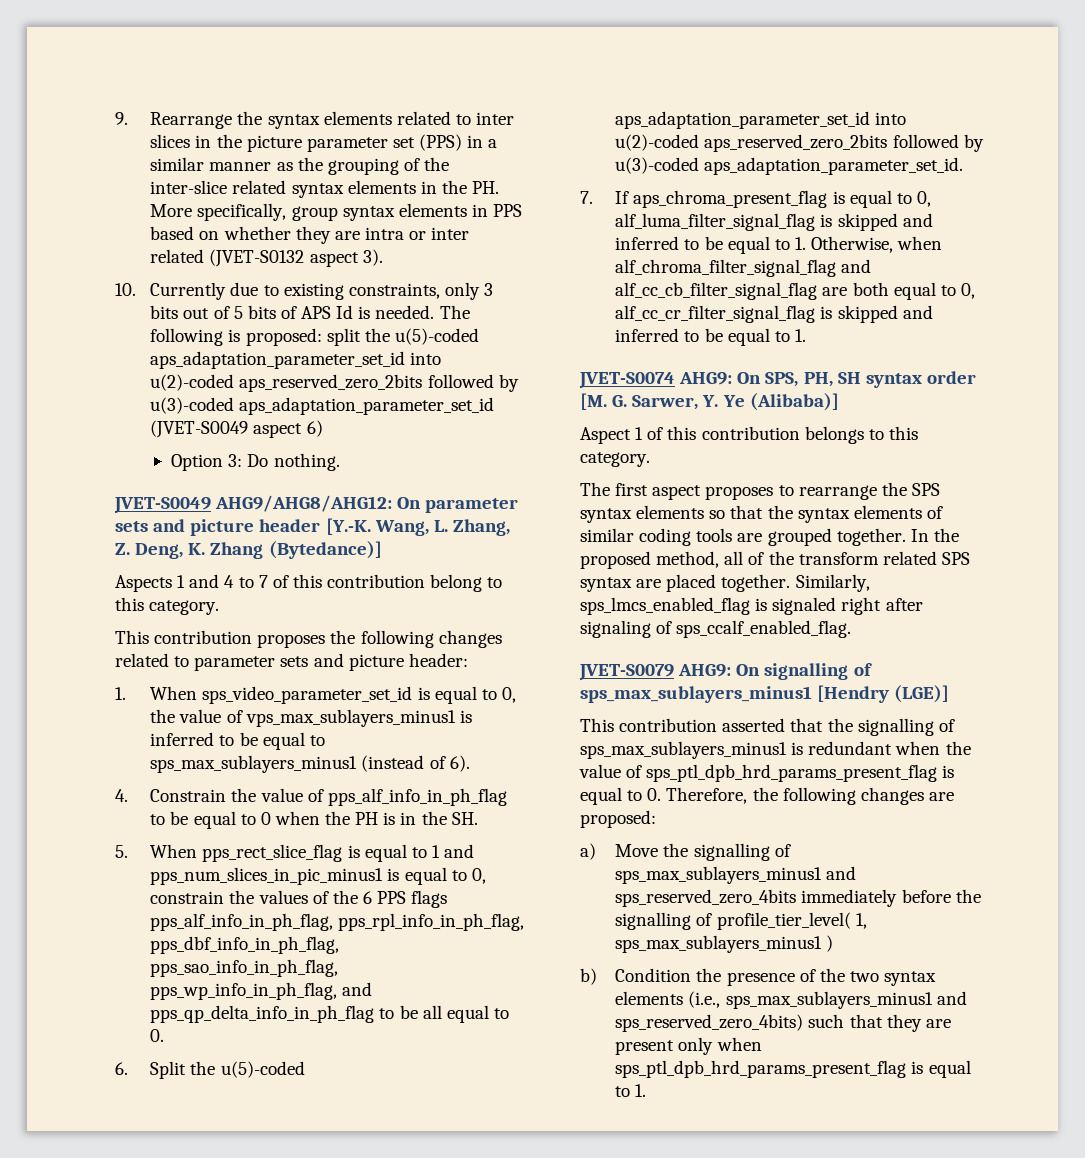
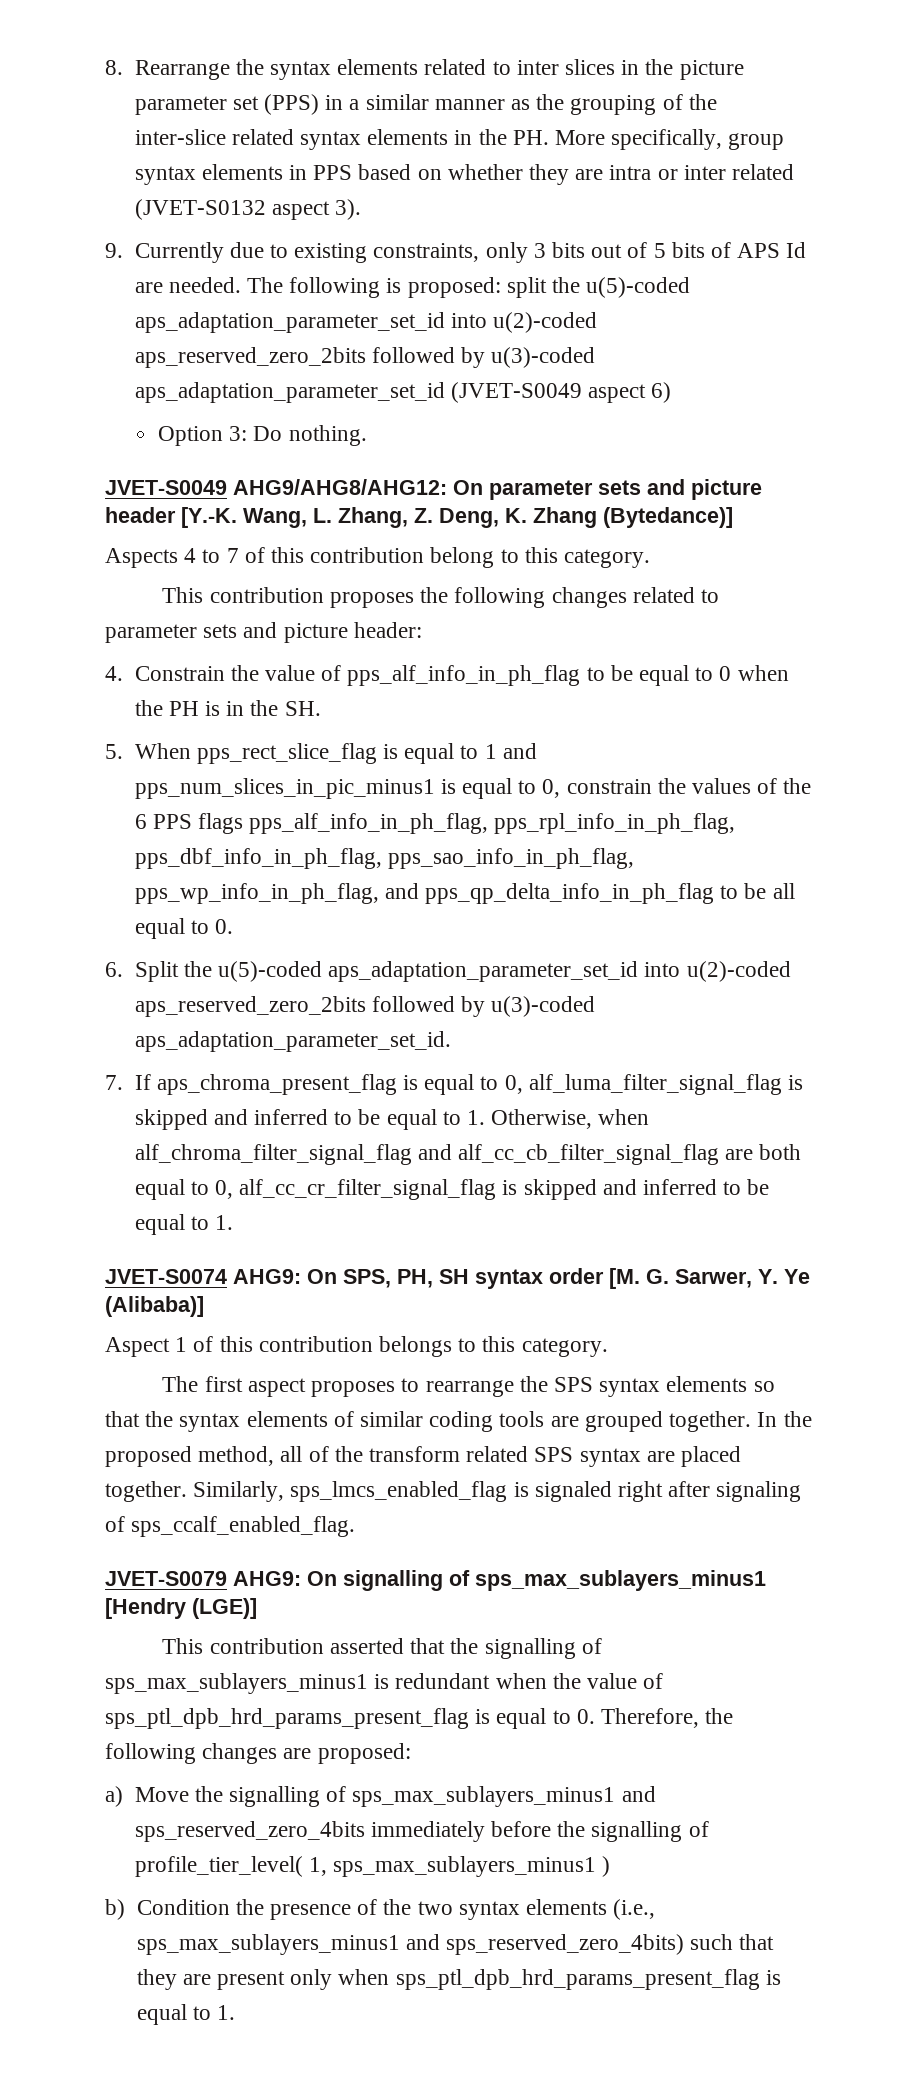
[115,112,128,125] 9. -> [105,60,123,75] 8.
[115,283,136,296] 10. -> [105,243,123,258] 9.
[358,306,371,319] is -> [134,282,163,293] are
[177,574,220,588] 1 and -> (178, 558) none
[115,686,516,704] [150,709,472,727] [150,732,325,750] [150,755,470,773] // 1. When sps_video_parameter_set_id is equal to 0, the value of vps_max_sublayers_minus1 is inferred to be equal to sps_max_sublayers_minus1 (instead of 6). -> (422, 630) none

